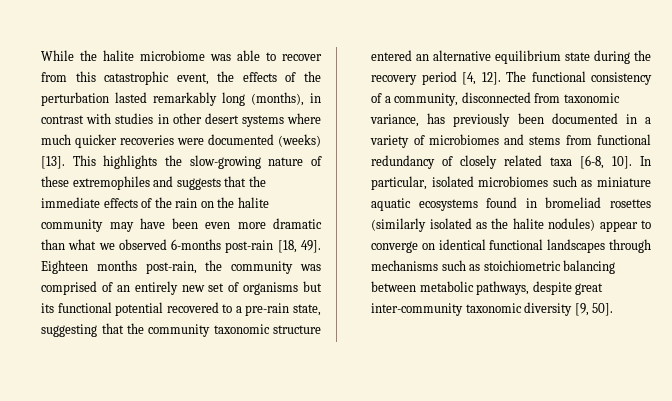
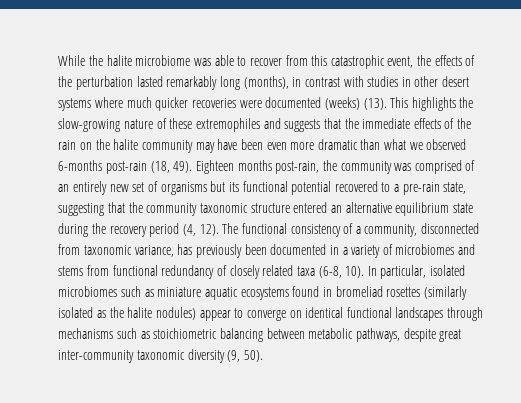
[41,156,66,169] [13]. -> [363,98,387,110] (13).
[277,240,321,253] [18, 49]. -> [150,161,193,173] (18, 49).
[462,72,501,85] [4, 12]. -> [182,224,219,236] (4, 12).
[580,155,633,169] [6-8, 10]. -> [318,266,365,278] (6-8, 10).
[574,303,614,316] [9, 50]. -> [227,350,263,362] (9, 50).

